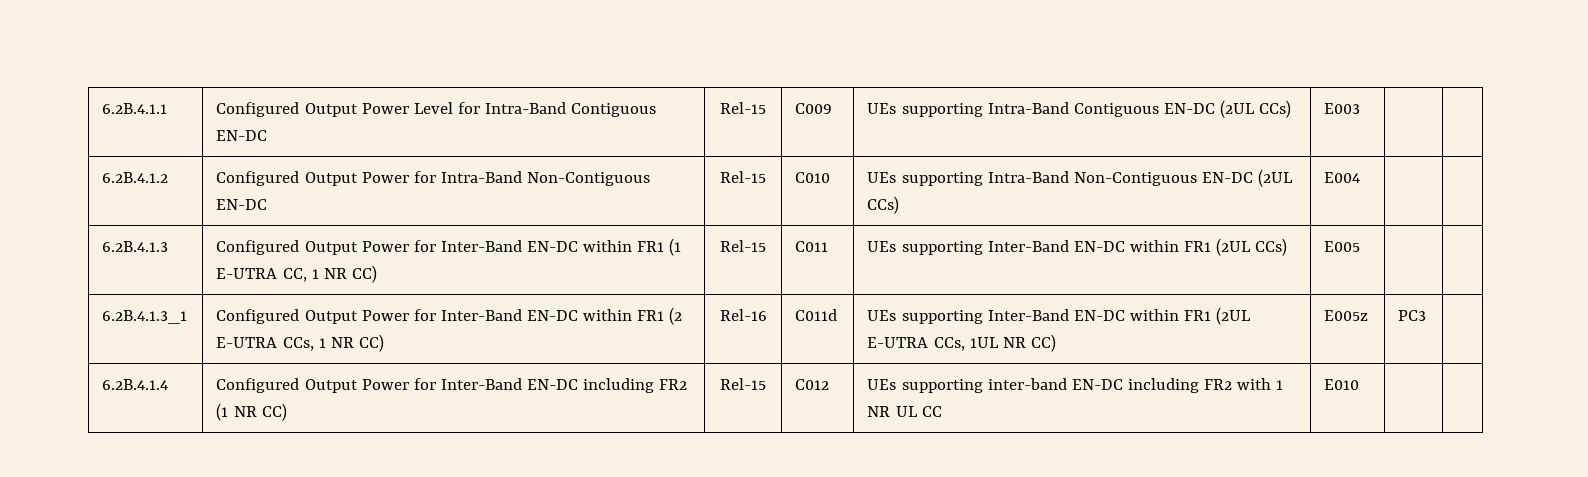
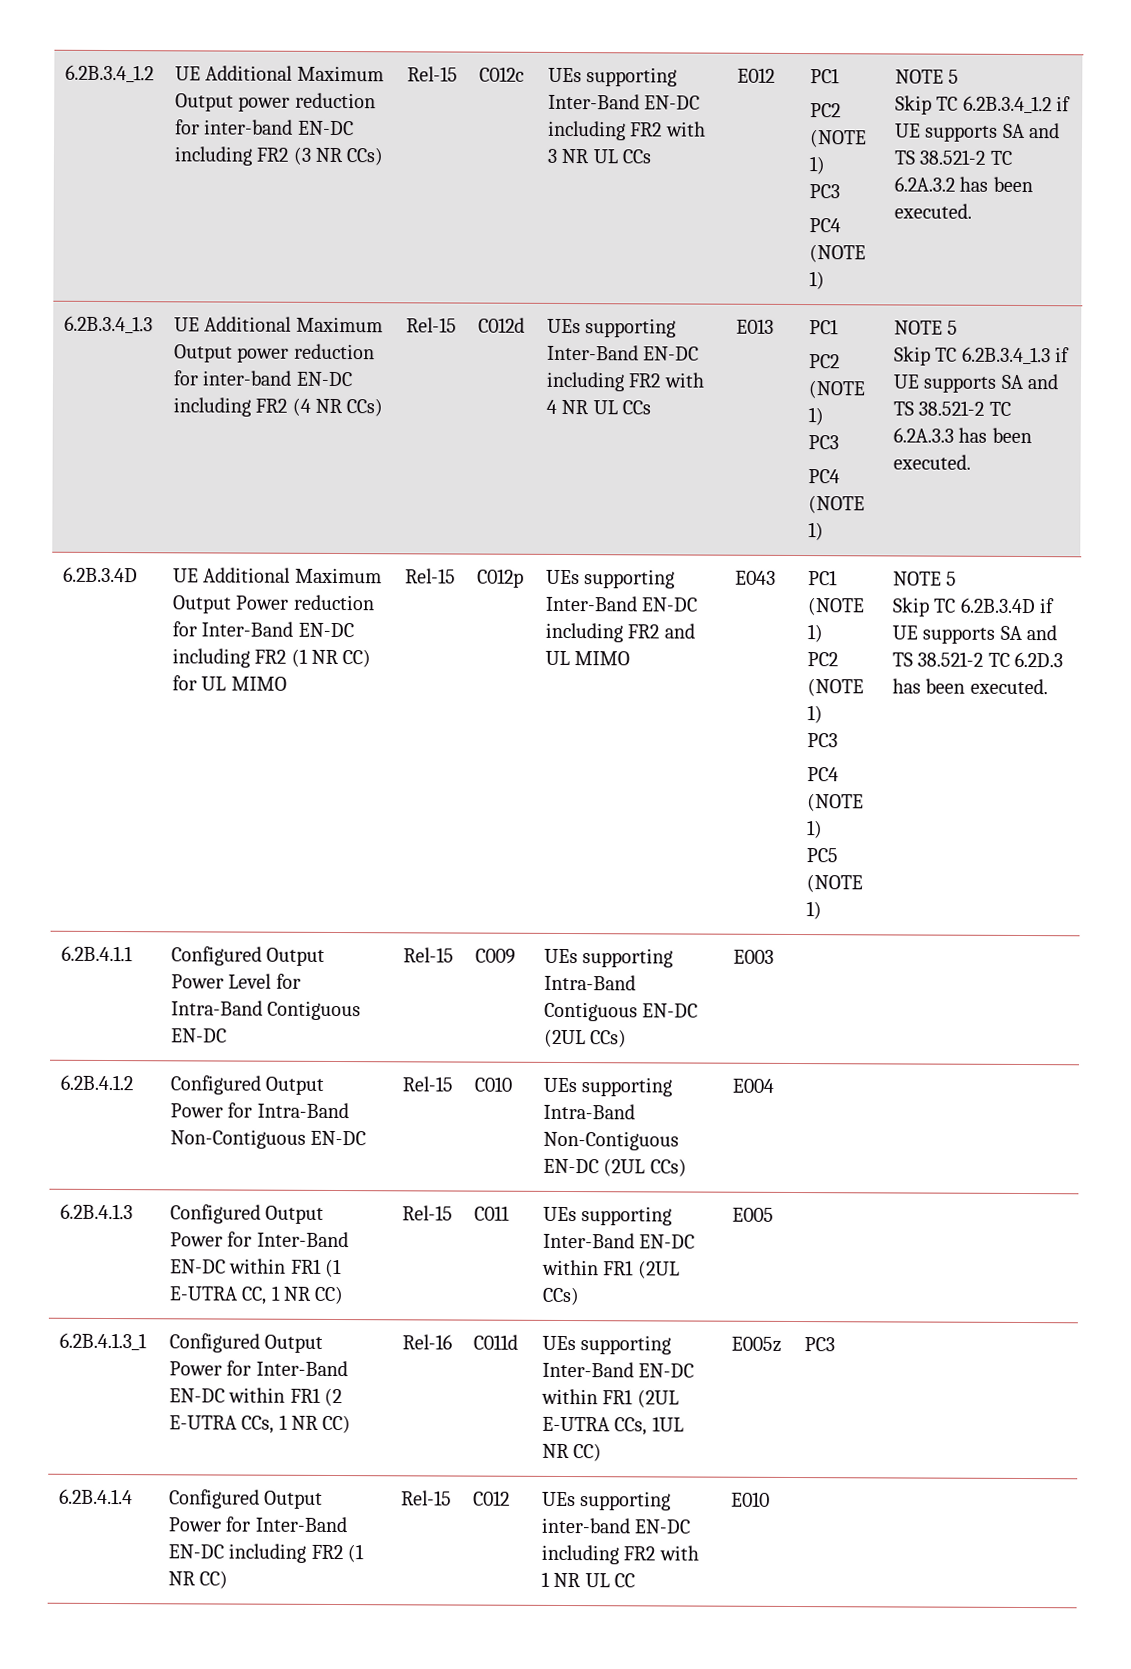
(102, 108) none -> [64,64,154,83] [174,65,384,82] [174,92,376,112] [174,119,354,136] [173,146,384,166] [407,66,458,82] [478,66,524,82] [547,67,678,87] [547,93,701,110] [547,120,706,141] [546,148,652,164] [736,67,775,83] [809,68,840,84] [809,103,841,118] [809,129,867,148] [808,156,825,175] [808,184,840,199] [808,218,841,233] [808,244,866,263] [808,271,825,290] [894,69,960,84] [894,95,1072,115] [894,123,1061,142] [893,149,1012,165] [893,176,1033,193] [893,203,972,219] [63,315,153,334] [173,316,383,333] [173,343,375,363] [172,370,353,387] [172,397,384,417] [406,317,457,333] [477,317,525,333] [546,318,677,338] [546,344,700,361] [545,371,705,392] [545,399,652,415] [735,318,774,334] [808,319,839,335] [808,354,840,369] [807,380,865,399] [807,407,824,426] [807,435,839,450] [807,469,840,484] [807,495,865,514] [807,522,824,541] [893,320,959,335] [893,346,1071,366] [892,374,1060,393] [892,400,1011,416] [892,427,1032,444] [892,454,971,470] [62,566,138,583] [172,567,382,584] [171,594,375,614] [171,621,354,638] [171,648,372,668] [171,675,287,691] [405,568,456,584] [476,568,524,588] [545,569,676,589] [544,595,699,612] [544,622,695,643] [544,650,631,666] [734,570,776,585] [807,570,838,586] [806,597,865,616] [806,624,823,643] [806,652,838,667] [806,678,864,697] [806,705,823,724] [806,733,838,748] [806,767,839,782] [806,793,864,812] [805,820,823,839] [805,848,838,863] [805,874,863,893] [805,901,822,920] [892,571,958,586] [891,597,1056,617] [891,625,1058,644] [891,651,1064,668] [891,678,1048,695] 6.2B.3.4_1.2 | UE Additional Maximum Output power reduction for inter-band EN-DC including FR2 (3 NR CCs) | Rel-15 | C012c | UEs supporting Inter-Band EN-DC including FR2 with 3 NR UL CCs | E012 | PC1 // PC2 (NOTE 1) // PC3 // PC4 (NOTE 1) | NOTE 5 // Skip TC 6.2B.3.4_1.2 if UE supports SA and TS 38.521-2 TC 6.2A.3.2 has been executed. // 6.2B.3.4_1.3 | UE Additional Maximum Output power reduction for inter-band EN-DC including FR2 (4 NR CCs) | Rel-15 | C012d | UEs supporting Inter-Band EN-DC including FR2 with 4 NR UL CCs | E013 | PC1 // PC2 (NOTE 1) // PC3 // PC4 (NOTE 1) | NOTE 5 // Skip TC 6.2B.3.4_1.3 if UE supports SA and TS 38.521-2 TC 6.2A.3.3 has been executed. // 6.2B.3.4D | UE Additional Maximum Output Power reduction for Inter-Band EN-DC including FR2 (1 NR CC) for UL MIMO | Rel-15 | C012p | UEs supporting Inter-Band EN-DC including FR2 and UL MIMO | E043 | PC1 (NOTE 1) // PC2 (NOTE 1) // PC3 // PC4 (NOTE 1) // PC5 (NOTE 1) | NOTE 5 // Skip TC 6.2B.3.4D if UE supports SA and TS 38.521-2 TC 6.2D.3 has been executed. //

